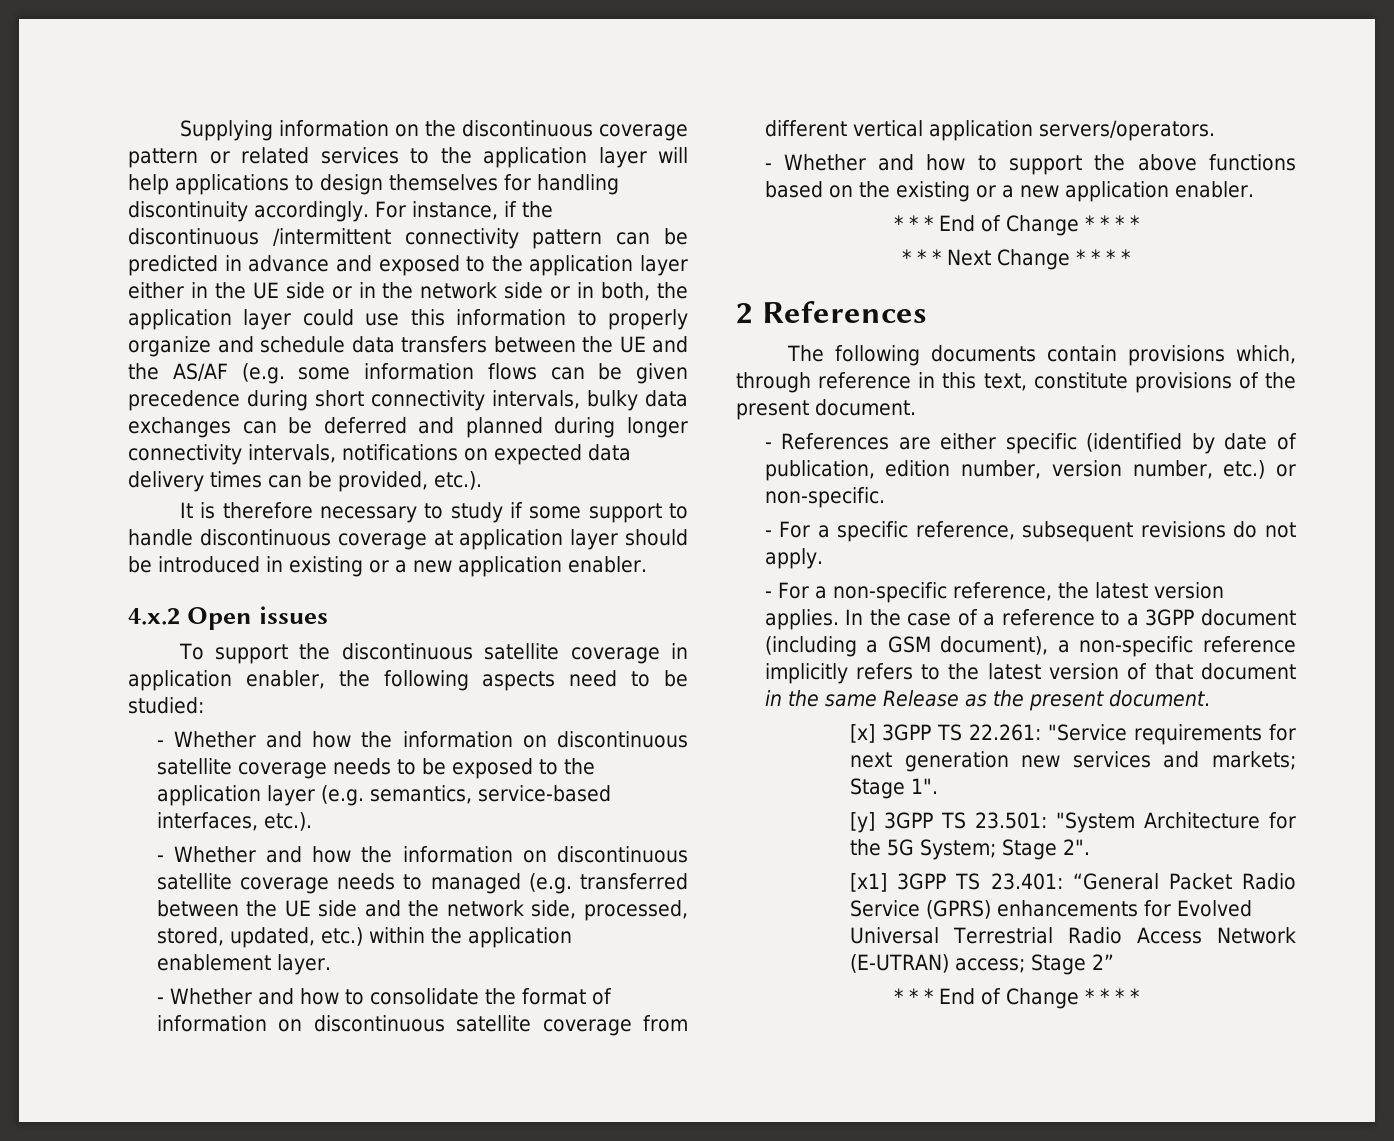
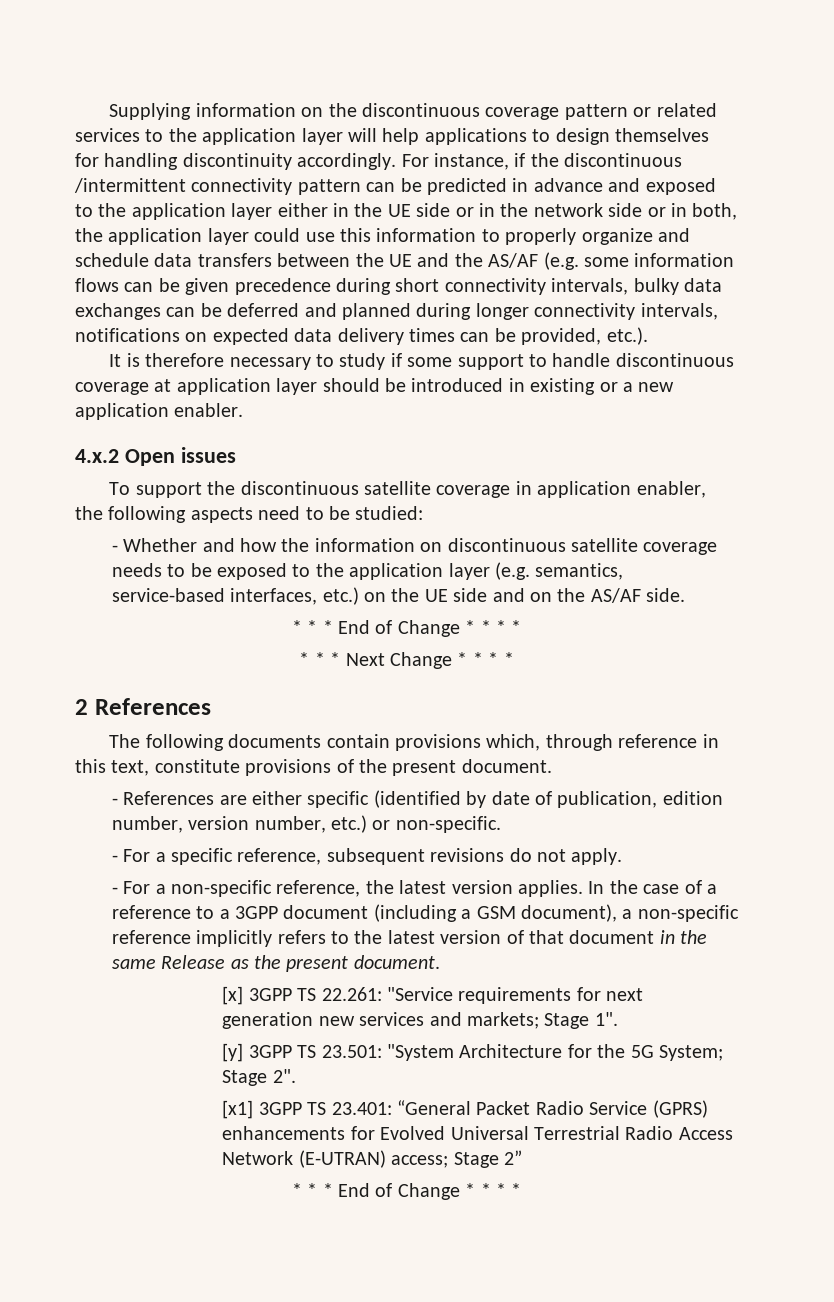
[263,812,312,831] [156,846,688,863] [156,873,688,894] [156,900,688,921] [156,927,572,948] [156,954,331,975] [156,988,612,1005] [156,1015,688,1036] [764,120,1215,141] [764,154,1296,175] [764,181,1254,202] etc.). // - Whether and how the information on discontinuous satellite coverage needs to managed (e.g. transferred between the UE side and the network side, processed, stored, updated, etc.) within the application enablement layer. // - Whether and how to consolidate the format of information on discontinuous satellite coverage from different vertical application servers/operators. // - Whether and how to support the above functions based on the existing or a new application enabler. -> [322,587,686,605] etc.) on the UE side and on the AS/AF side.

